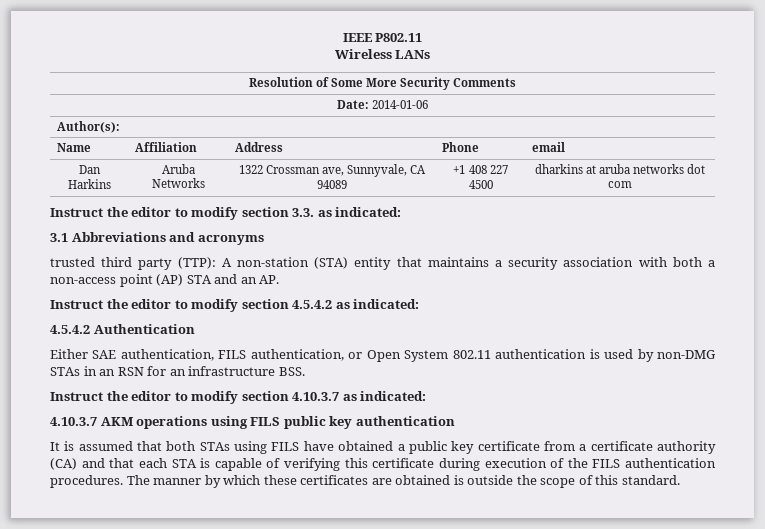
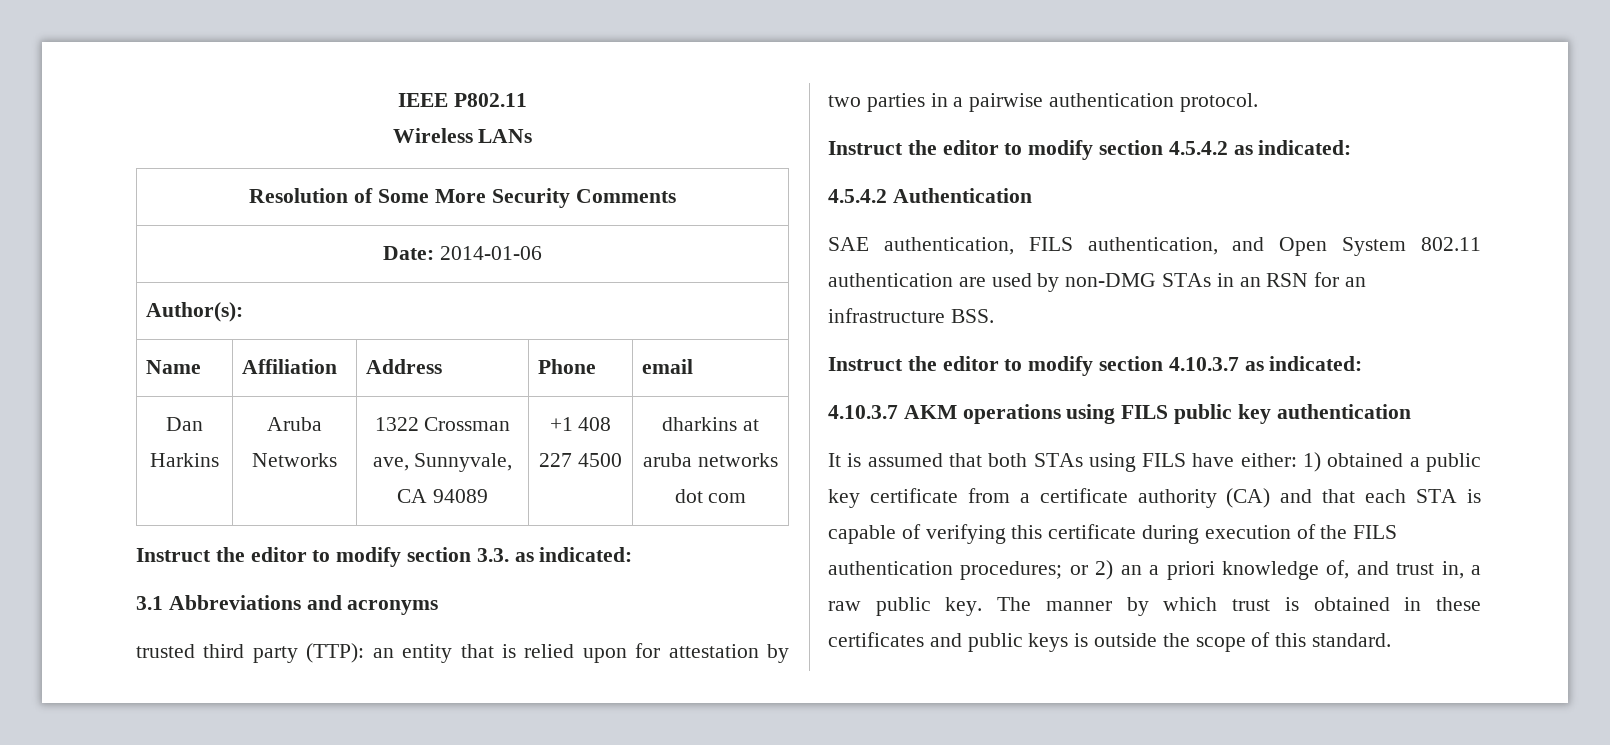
[221,257,716,270] [50,274,280,287] A non-station (STA) entity that maintains a security association with both a non-access point (AP) STA and an AP. -> [372,643,789,663] [828,93,1258,112] an entity that is relied upon for attestation by two parties in a pairwise authentication protocol.
[50,349,88,359] Either -> (1032, 195) none
[348,352,363,359] or -> [1232,237,1265,251] and
[589,349,600,359] is -> [958,277,986,287] are
(334, 446) none -> [1240,452,1322,472] either: 1)
[50,475,451,488] procedures. The manner by which these certificates are obtained -> [960,560,1481,580] [828,597,1481,616] [828,632,1069,652] procedures; or 2) an a priori knowledge of, and trust in, a raw public key. The manner by which trust is obtained in these certificates and public keys

